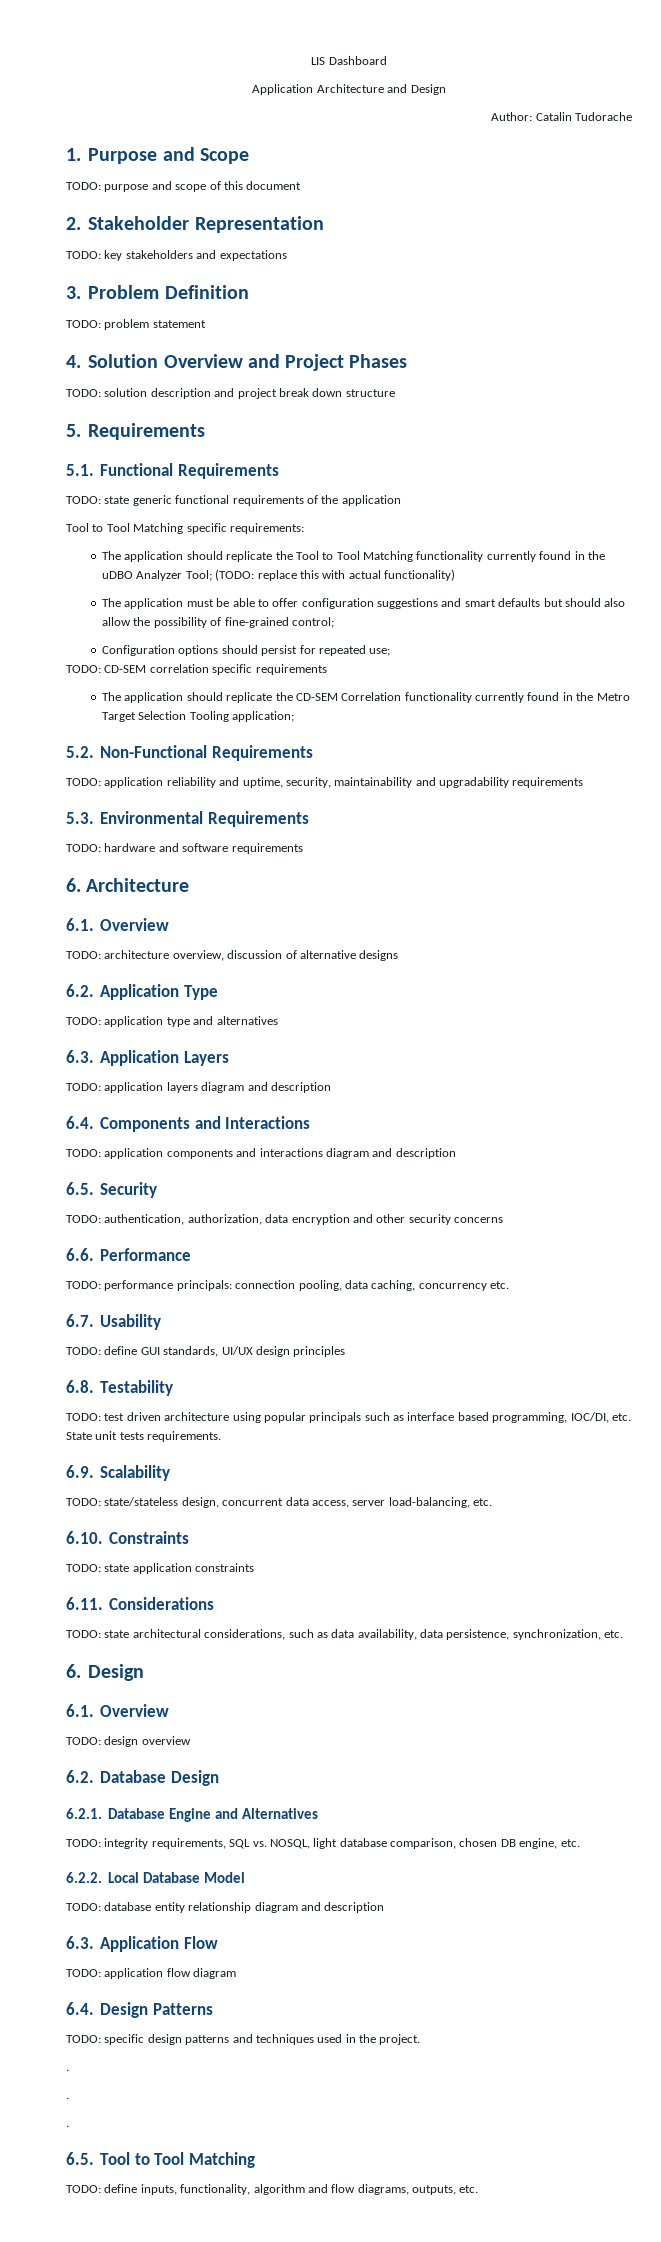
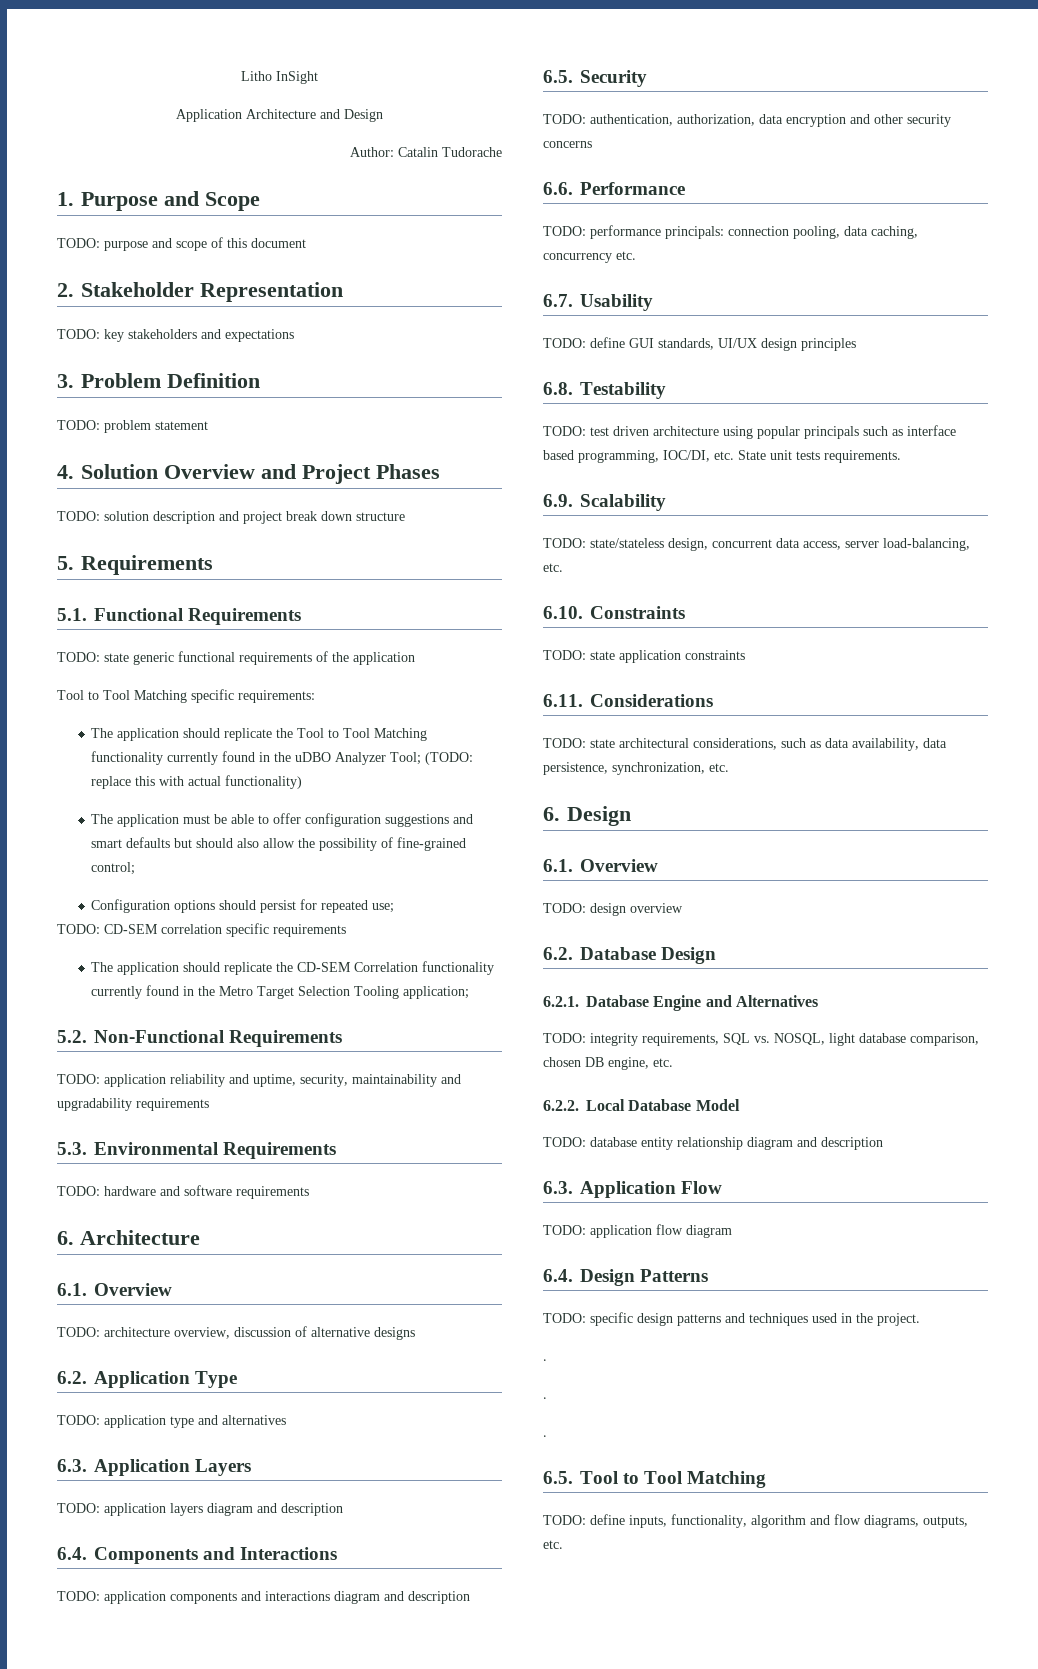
[311,56,387,65] LIS Dashboard -> [241,71,318,84] Litho InSight

